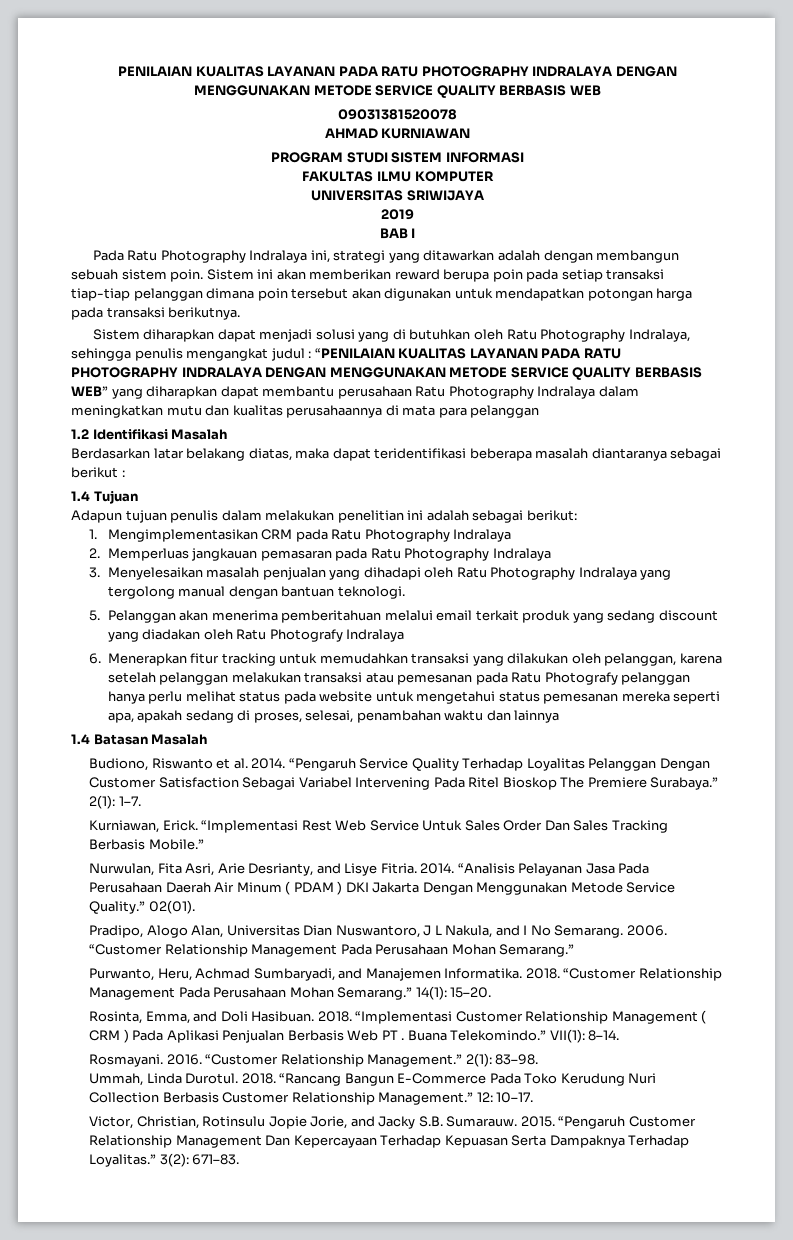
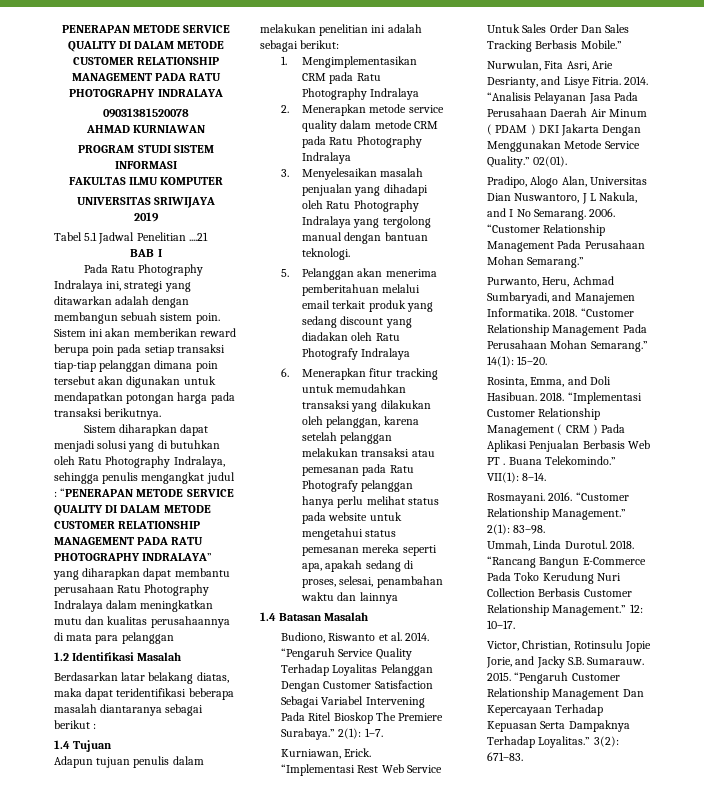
[118,66,677,77] [194,85,601,98] PENILAIAN KUALITAS LAYANAN PADA RATU PHOTOGRAPHY INDRALAYA DENGAN MENGGUNAKAN METODE SERVICE QUALITY BERBASIS WEB -> [61,25,231,33] [67,41,225,52] [72,57,220,65] [71,73,222,81] [69,89,223,97] PENERAPAN METODE SERVICE QUALITY DI DALAM METODE CUSTOMER RELATIONSHIP MANAGEMENT PADA RATU PHOTOGRAPHY INDRALAYA
(414, 214) none -> [54,232,208,244] // Tabel 5.1 Jadwal Penelitian ....21
[314,348,621,359] [71,367,702,380] [71,386,108,397] “PENILAIAN KUALITAS LAYANAN PADA RATU PHOTOGRAPHY INDRALAYA DENGAN MENGGUNAKAN METODE SERVICE QUALITY BERBASIS WEB” -> [60,488,234,497] [54,505,211,516] [54,521,201,529] [54,537,204,545] [54,553,213,561] “PENERAPAN METODE SERVICE QUALITY DI DALAM METODE CUSTOMER RELATIONSHIP MANAGEMENT PADA RATU PHOTOGRAPHY INDRALAYA”
[107,548,332,561] Memperluas jangkauan pemasaran -> [302,104,444,116] [302,120,438,132] Menerapkan metode service quality dalam metode CRM

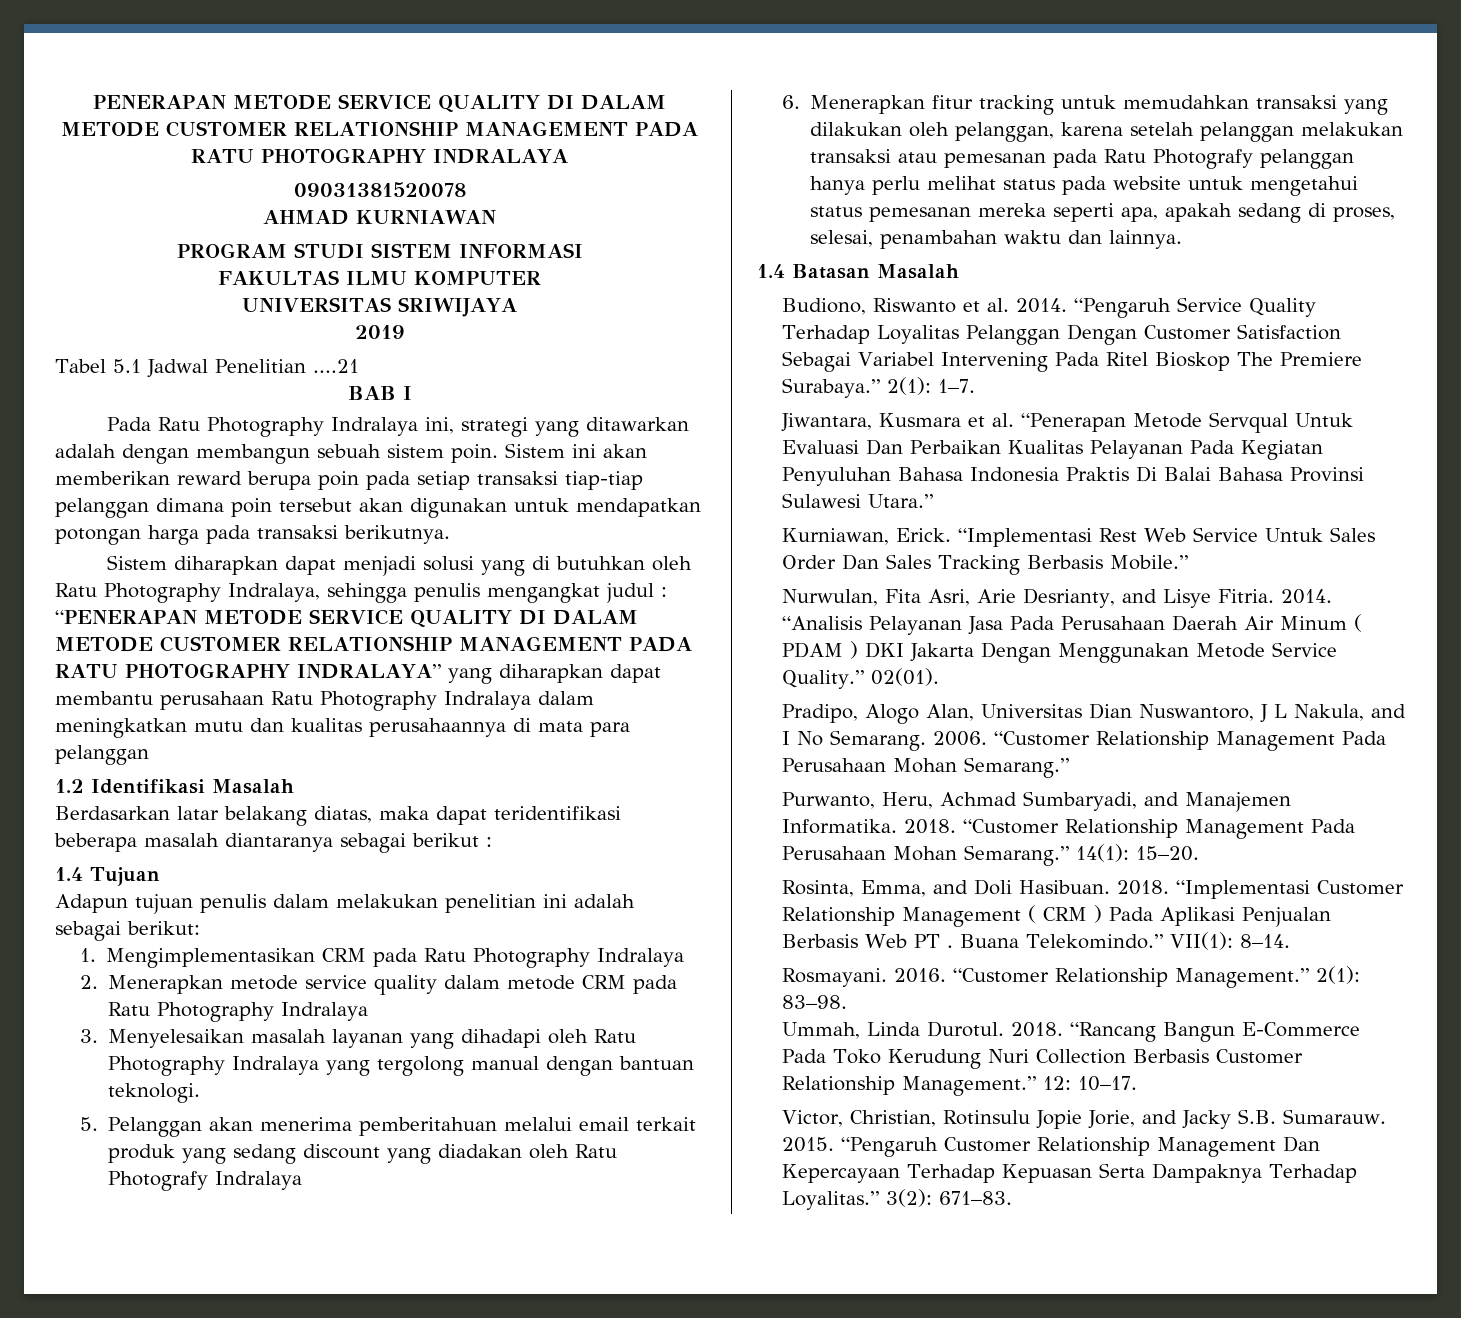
[302,184,353,196] penjualan -> [331,1029,403,1048] layanan
[359,592,398,604] lainnya -> [1108,230,1182,249] lainnya.
(383, 732) none -> [780,412,1353,433] [781,439,1323,460] [781,466,1364,486] [781,493,933,508] // Jiwantara, Kusmara et al. “Penerapan Metode Servqual Untuk Evaluasi Dan Perbaikan Kualitas Pelayanan Pada Kegiatan Penyuluhan Bahasa Indonesia Praktis Di Balai Bahasa Provinsi Sulawesi Utara.”

